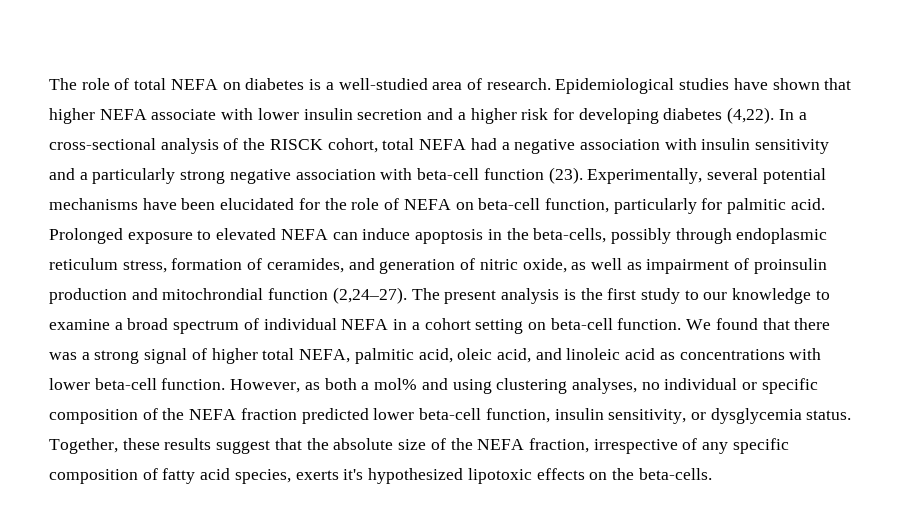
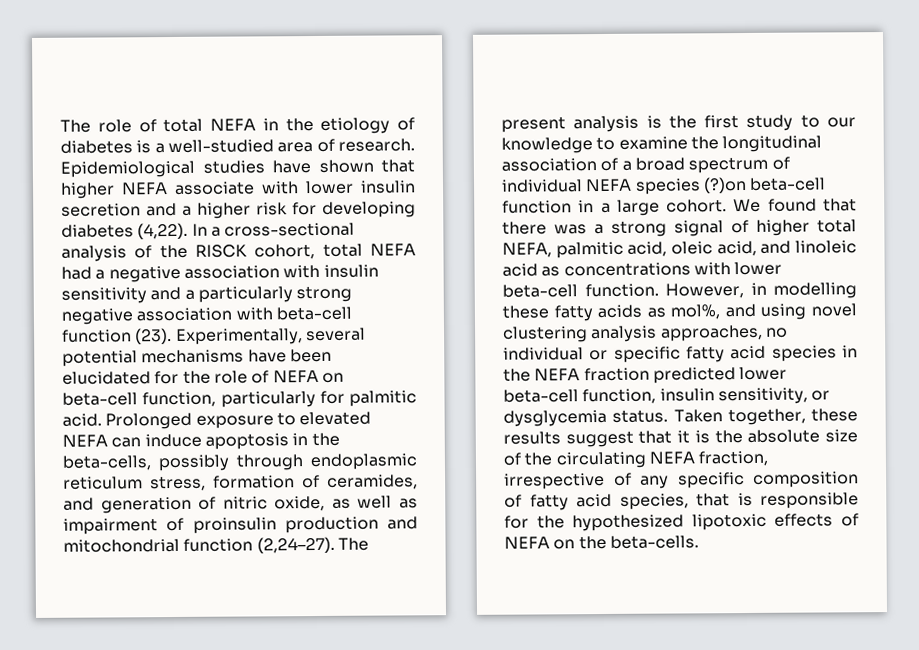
[222,82,241,90] on -> [262,117,415,134] in the etiology of
[162,288,264,300] mitochrondial -> [63,538,180,553] mitochondrial
(110, 324) none -> [690,135,823,153] [501,157,619,172] the longitudinal association of
[393,318,682,334] in a cohort setting on beta-cell function. -> [634,176,827,195] [502,199,728,216] species (?)on beta-cell function in a large cohort.
[304,378,818,394] [49,408,158,424] as both a mol% and using clustering analyses, no individual or specific composition of -> [750,282,857,299] [502,303,857,322] [503,324,788,343] [503,345,858,363] in modelling these fatty acids as mol%, and using novel clustering analysis approaches, no individual or specific fatty acid species in
[49,438,118,454] Together, -> [673,408,806,426] Taken together,
(302, 444) none -> [677,430,710,444] it is
(473, 444) none -> [555,451,647,469] circulating
[295,469,364,480] exerts it's -> [696,492,859,509] [504,515,565,529] that is responsible for the
(585, 474) none -> [841,513,859,527] [504,536,550,549] of NEFA

